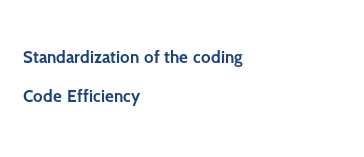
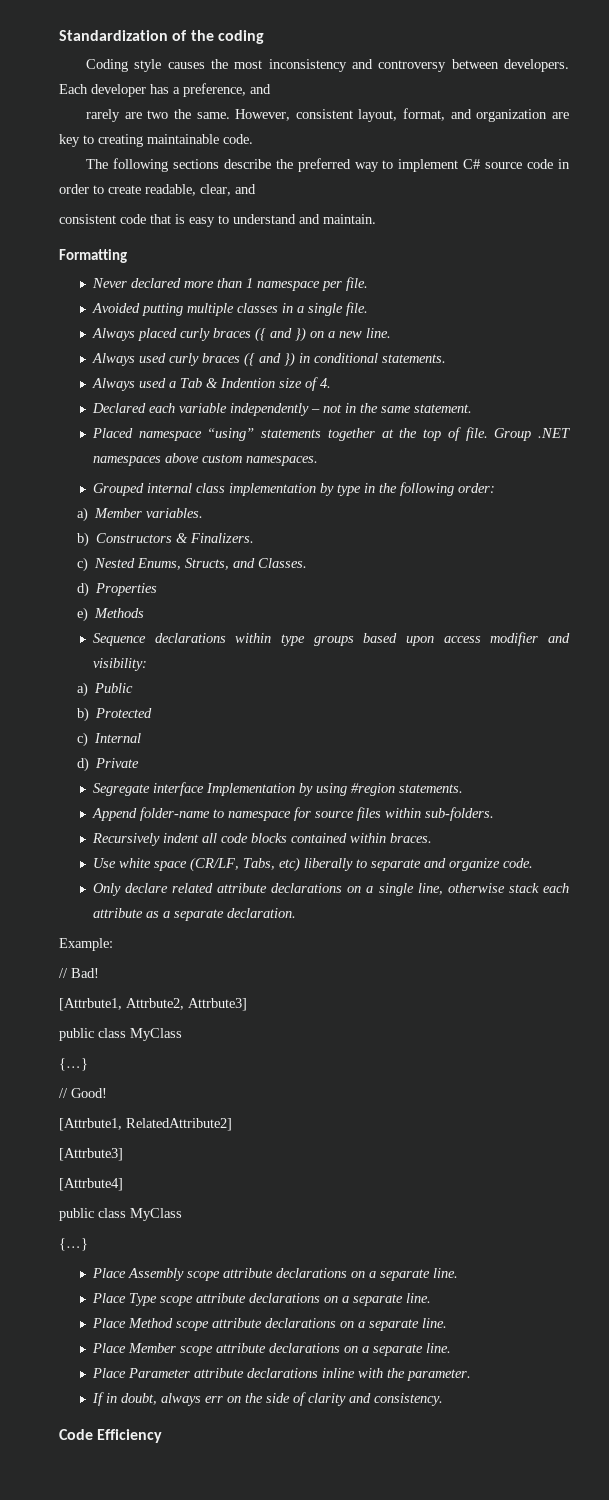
(243, 58) none -> [86,59,569,72] [59,83,271,97] [86,108,569,122] [59,134,253,147] [86,158,570,172] [59,184,256,196] [59,214,376,227] [59,249,127,263] [91,277,368,291] [91,302,368,316] [91,327,391,342] [91,352,446,367] [91,377,331,391] [91,403,472,416] [91,427,571,441] [92,453,318,466] [92,482,495,496] [76,507,204,522] [76,532,255,547] [76,557,308,572] [76,582,158,597] [76,607,145,622] [92,632,570,646] [92,658,147,671] [76,682,134,697] [76,707,153,722] [76,732,142,747] [76,757,140,772] [92,782,463,796] [91,807,494,821] [91,833,432,846] [92,857,533,872] [92,883,569,896] [92,908,296,921] [59,938,113,951] [59,968,99,978] [59,998,247,1011] [59,1028,182,1041] [59,1058,88,1071] [59,1088,107,1098] [59,1118,232,1131] [59,1148,123,1161] [59,1178,123,1191] [59,1208,182,1221] [59,1238,88,1251] [91,1268,458,1281] [91,1293,431,1306] [91,1318,447,1331] [91,1343,451,1356] [91,1368,471,1381] [91,1392,443,1406] // Coding style causes the most inconsistency and controversy between developers. Each developer has a preference, and // rarely are two the same. However, consistent layout, format, and organization are key to creating maintainable code. // The following sections describe the preferred way to implement C# source code in order to create readable, clear, and // consistent code that is easy to understand and maintain. // Formatting // Never declared more than 1 namespace per file. // Avoided putting multiple classes in a single file. // Always placed curly braces ({ and }) on a new line. // Always used curly braces ({ and }) in conditional statements. // Always used a Tab & Indention size of 4. // Declared each variable independently – not in the same statement. // Placed namespace “using” statements together at the top of file. Group .NET namespaces above custom namespaces. // Grouped internal class implementation by type in the following order: // a) Member variables. // b) Constructors & Finalizers. // c) Nested Enums, Structs, and Classes. // d) Properties // e) Methods // Sequence declarations within type groups based upon access modifier and visibility: // a) Public // b) Protected // c) Internal // d) Private // Segregate interface Implementation by using #region statements. // Append folder-name to namespace for source files within sub-folders. // Recursively indent all code blocks contained within braces. // Use white space (CR/LF, Tabs, etc) liberally to separate and organize code. // Only declare related attribute declarations on a single line, otherwise stack each attribute as a separate declaration. // Example: // // Bad! // [Attrbute1, Attrbute2, Attrbute3] // public class MyClass // {…} // // Good! // [Attrbute1, RelatedAttribute2] // [Attrbute3] // [Attrbute4] // public class MyClass // {…} // Place Assembly scope attribute declarations on a separate line. // Place Type scope attribute declarations on a separate line. // Place Method scope attribute declarations on a separate line. // Place Member scope attribute declarations on a separate line. // Place Parameter attribute declarations inline with the parameter. // If in doubt, always err on the side of clarity and consistency.

